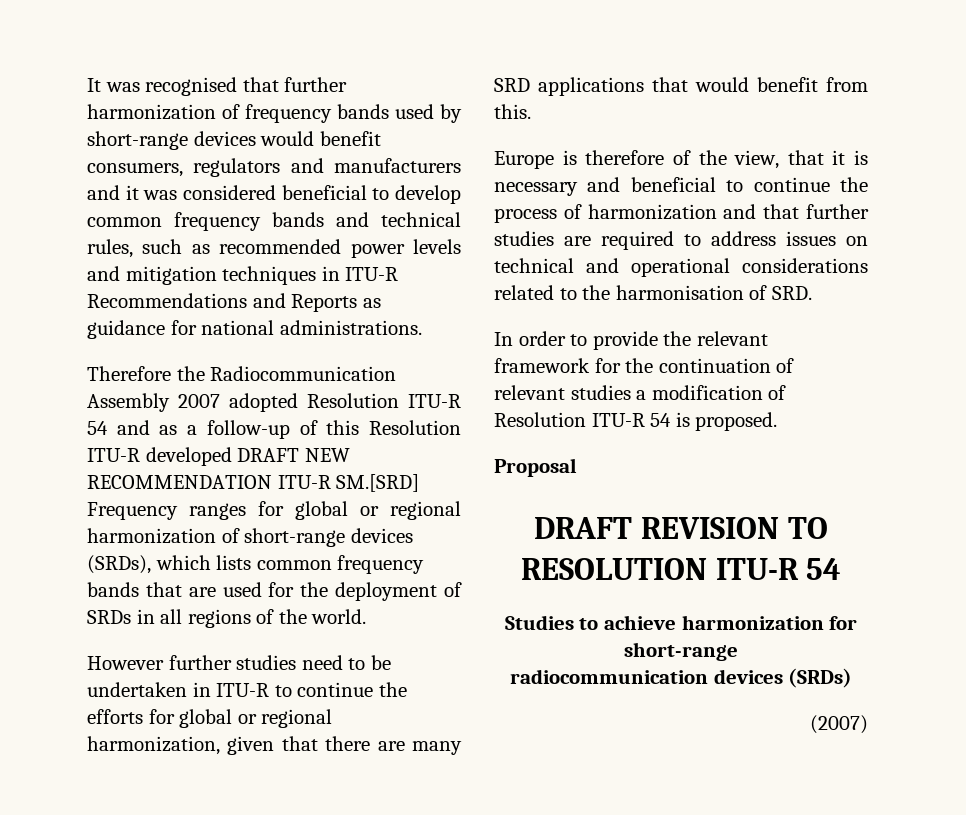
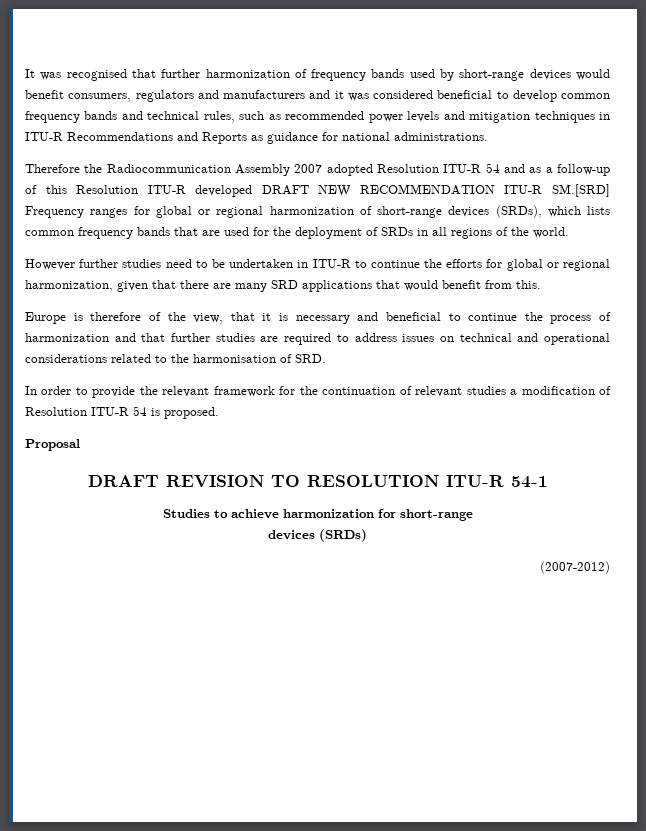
[806,558,842,580] 54 -> [510,476,548,488] 54-1
[509,669,708,684] radiocommunication -> (473, 515) none
[810,715,868,734] (2007) -> [540,561,610,574] (2007-2012)

